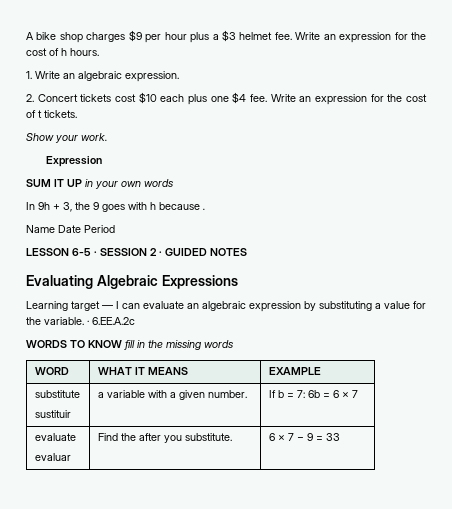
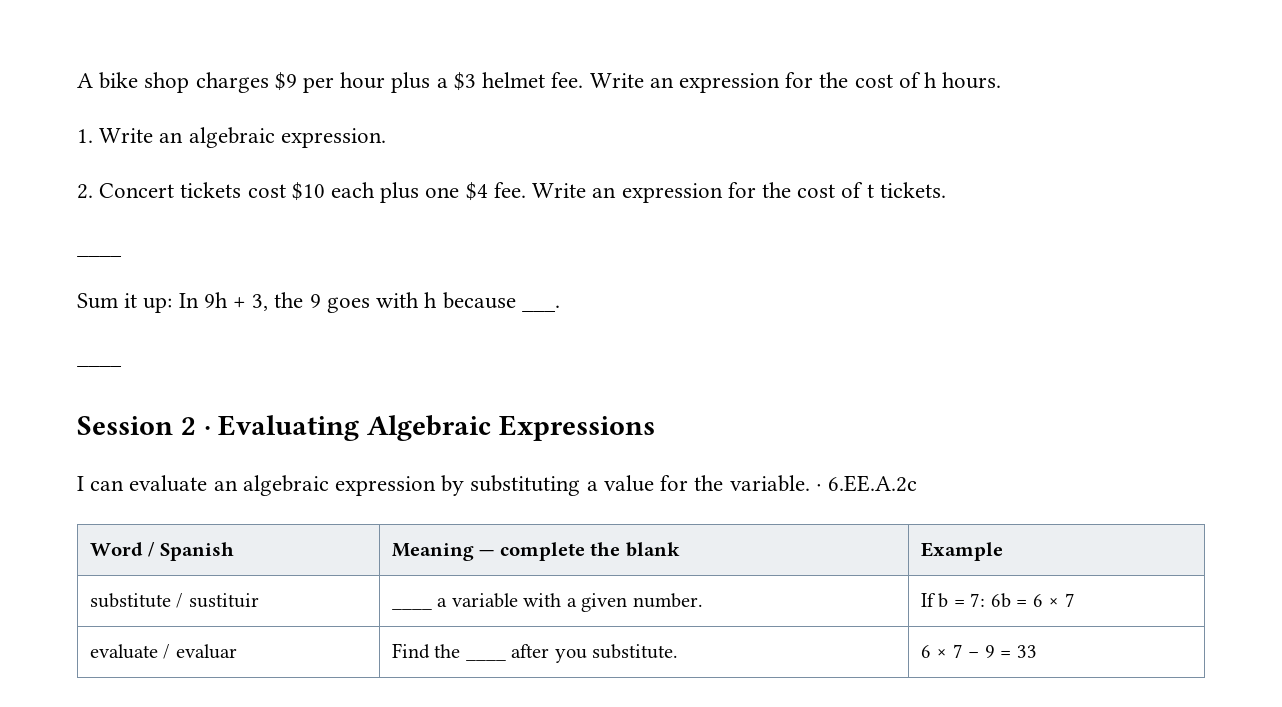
[26,133,107,143] [45,156,102,167] [26,179,173,189] Show your work. // Expression // SUM IT UP in your own words // -> [77,253,122,257] [77,293,173,313] ____ // Sum it up:
[203,208,205,210] [26,225,115,233] [26,248,247,256] . // Name Date Period // LESSON 6-5 · SESSION 2 · GUIDED NOTES // -> [521,305,560,312] [77,363,122,367] [77,416,211,435] ___. // ____ // Session 2 ·
[26,301,113,311] Learning target — -> (656, 428) none
[26,340,233,350] [34,367,69,375] [97,367,188,375] [268,367,321,375] // WORDS TO KNOW fill in the missing words // WORD | WHAT IT MEANS | EXAMPLE -> [89,542,234,561] [391,542,680,561] [920,542,1003,561] // Word / Spanish | Meaning — complete the blank | Example
(80, 394) // -> [176,593,184,608] /
(71, 414) none -> [391,607,432,610] ____
(76, 437) // -> [163,644,171,659] /
(136, 437) none -> [465,658,506,661] ____

